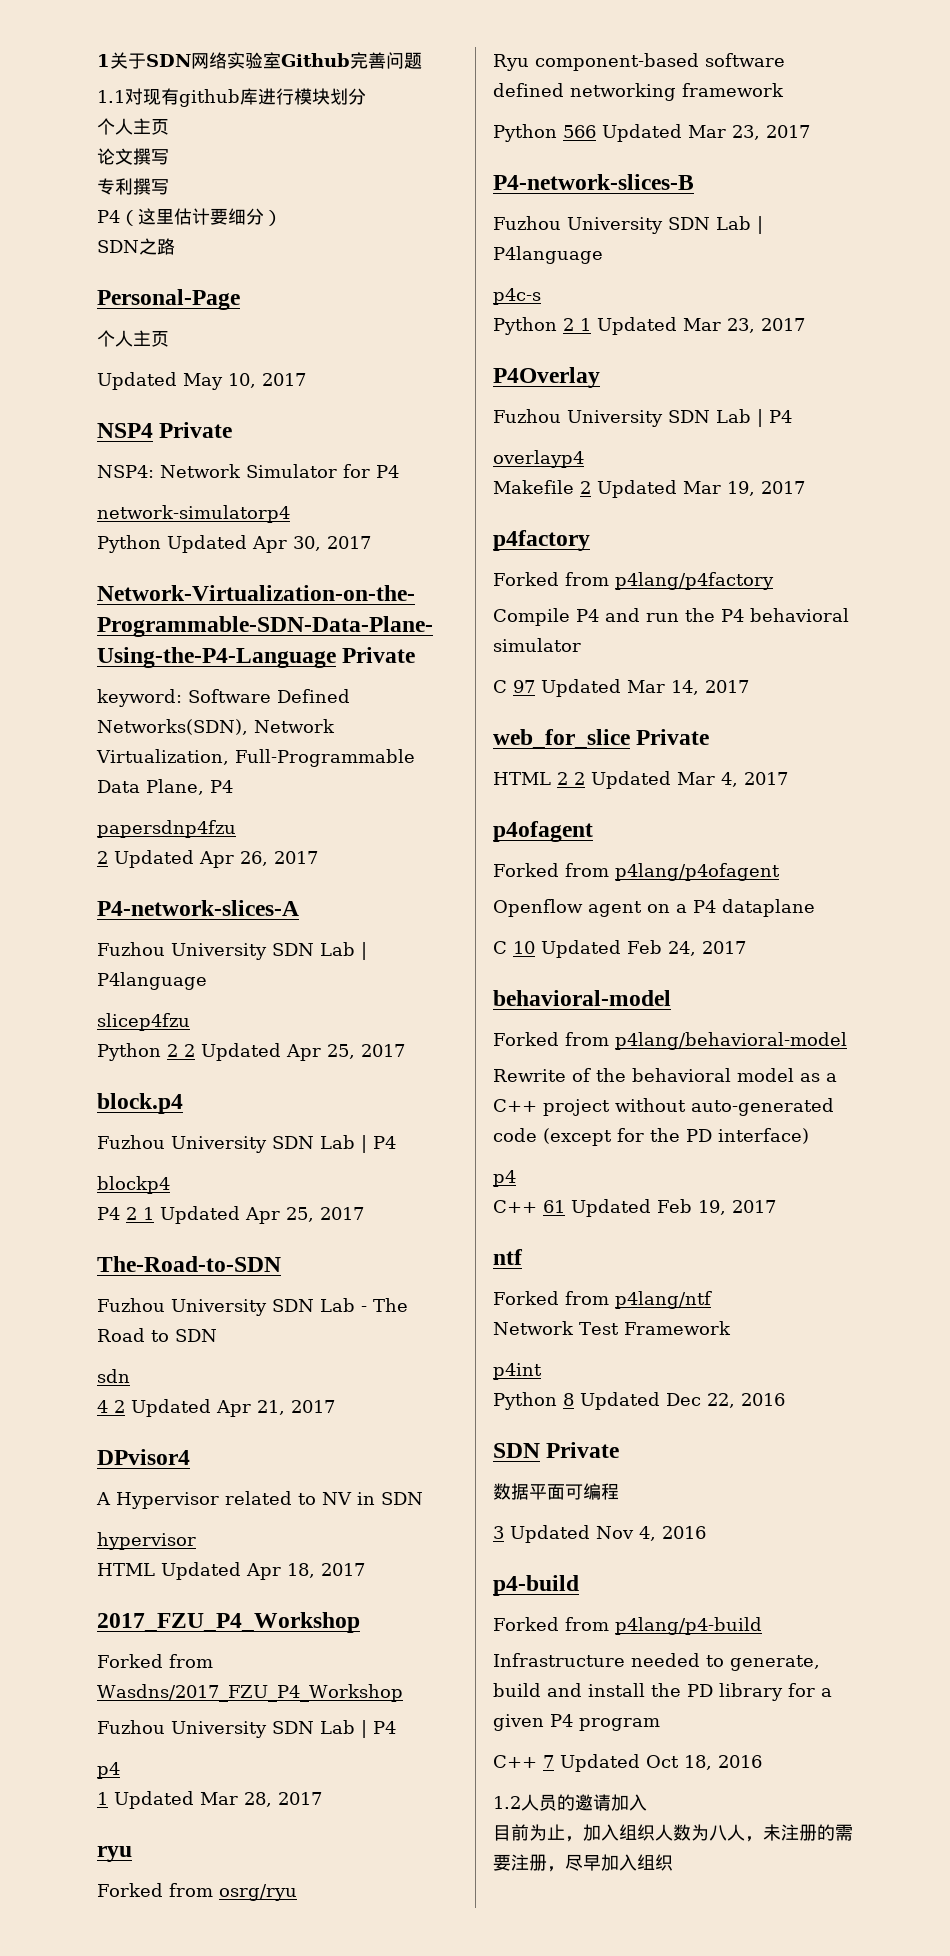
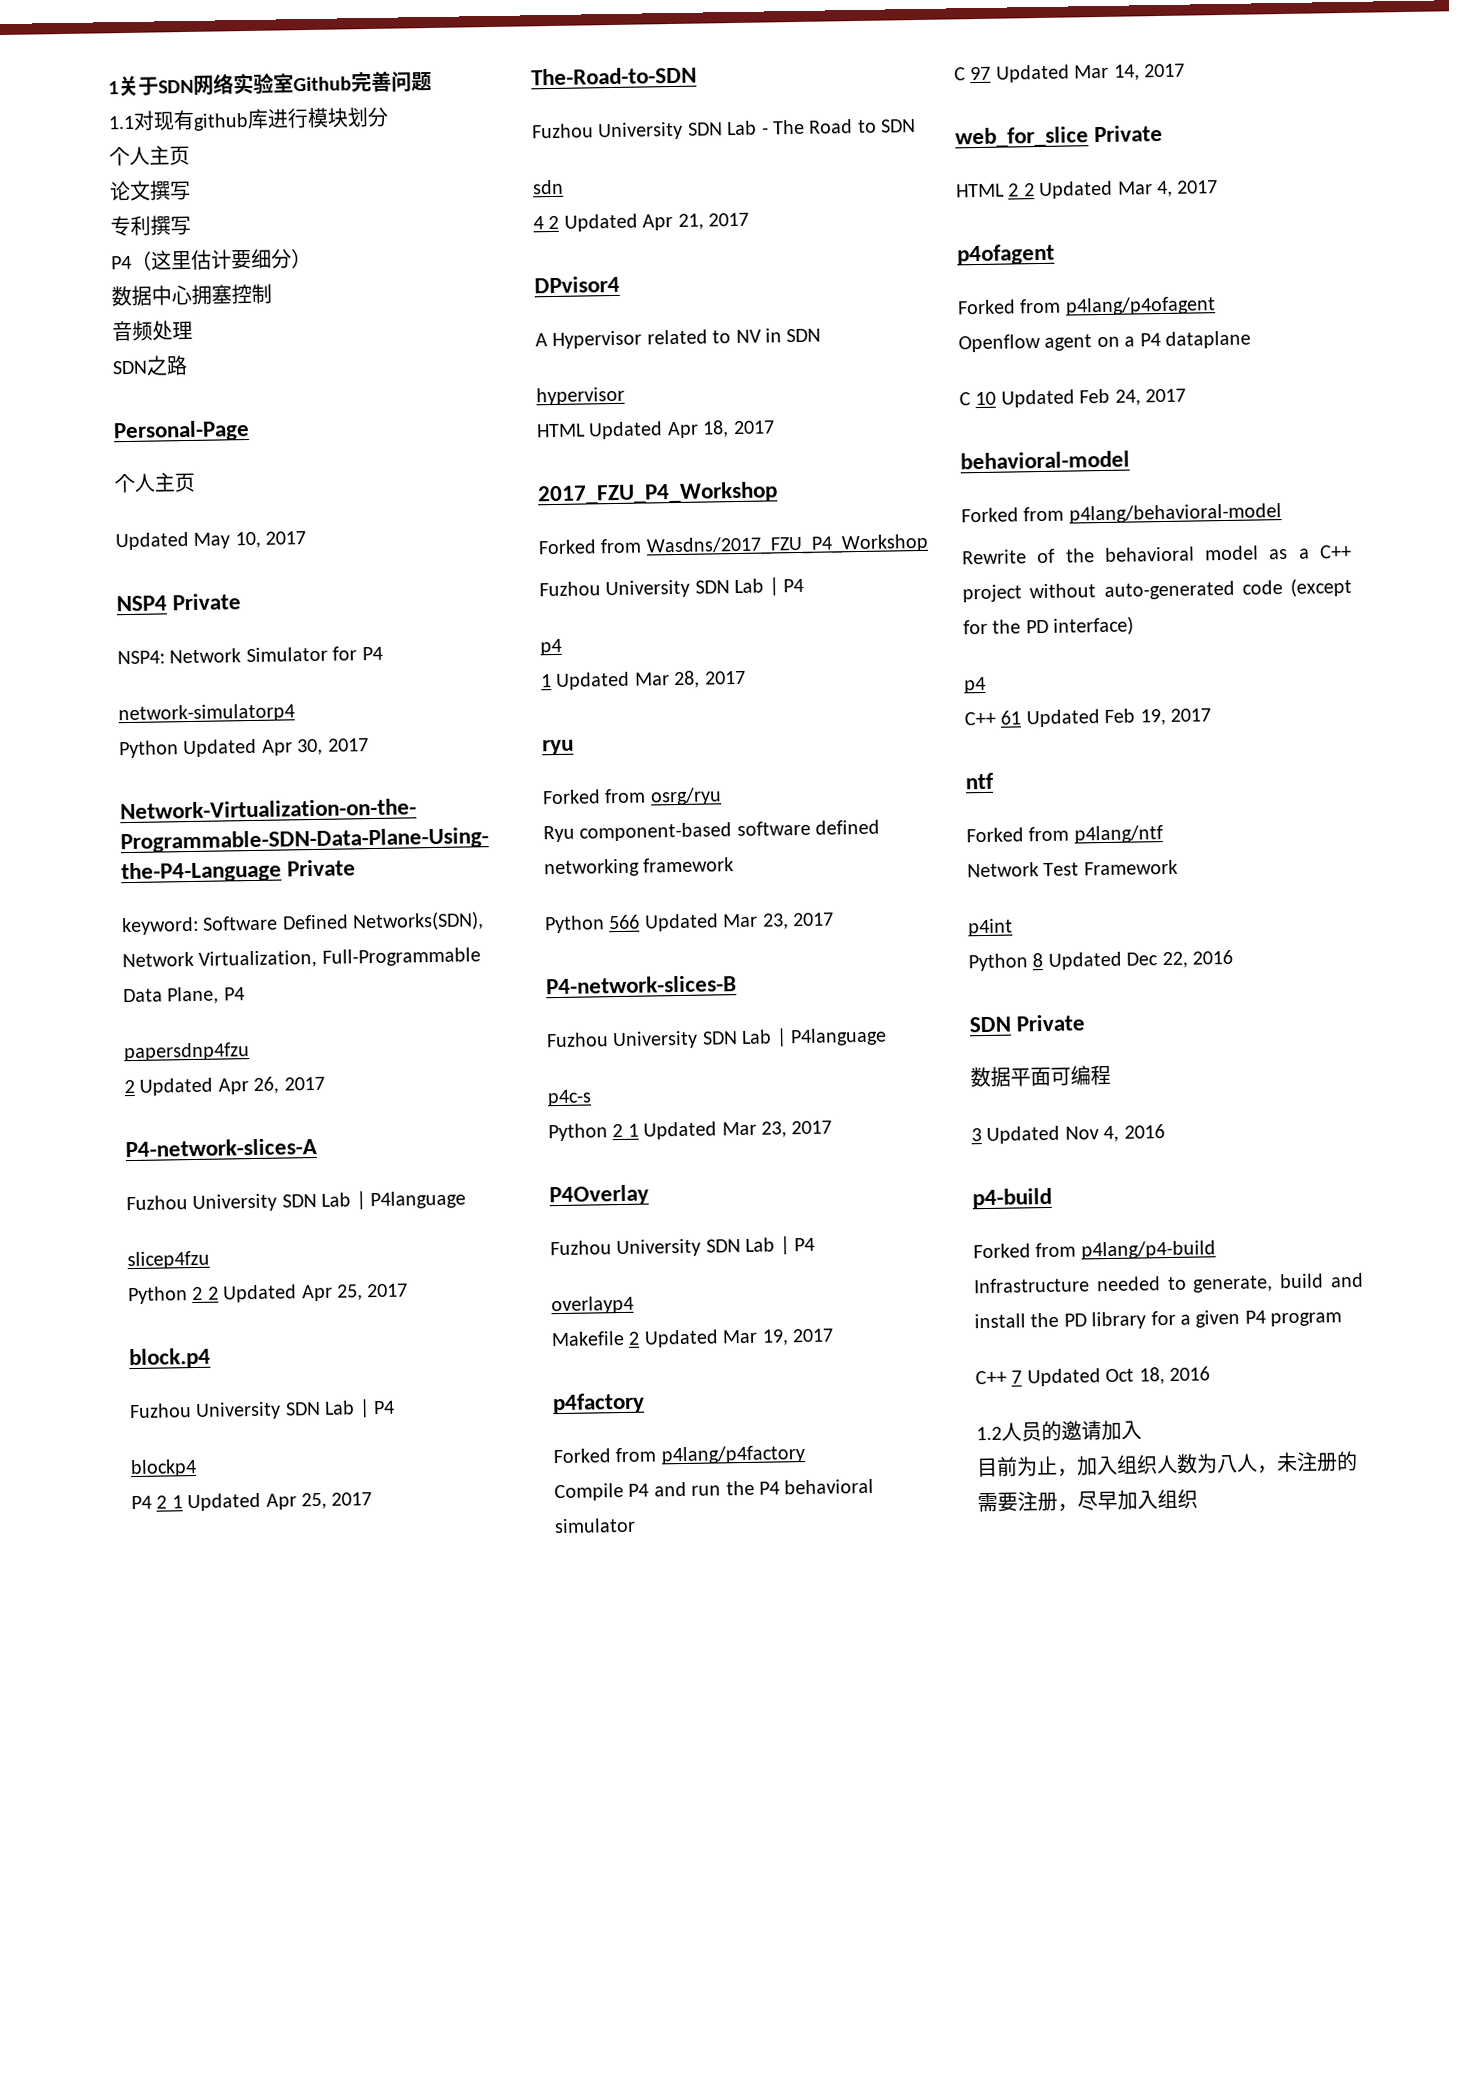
(282, 218) none -> [111,283,272,307] [112,320,193,342] // 数据中心拥塞控制 // 音频处理

